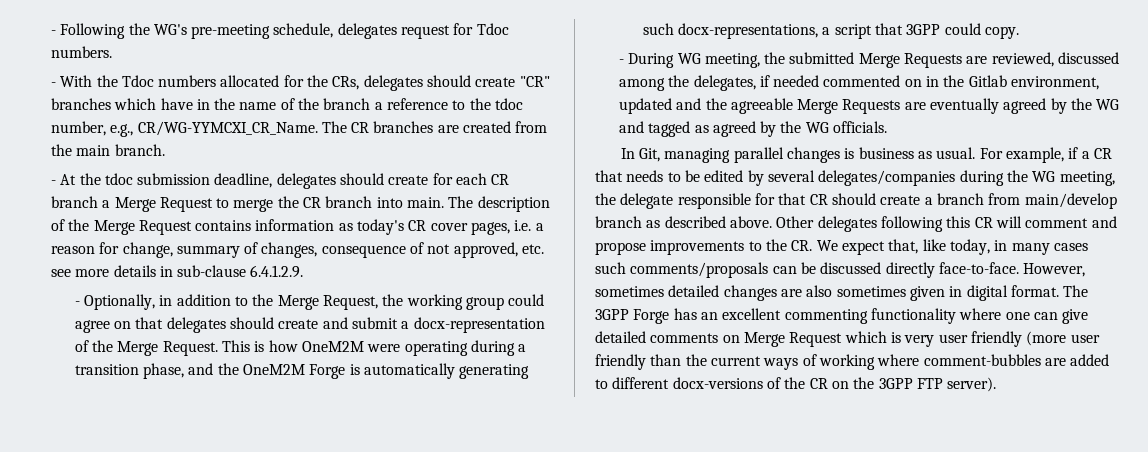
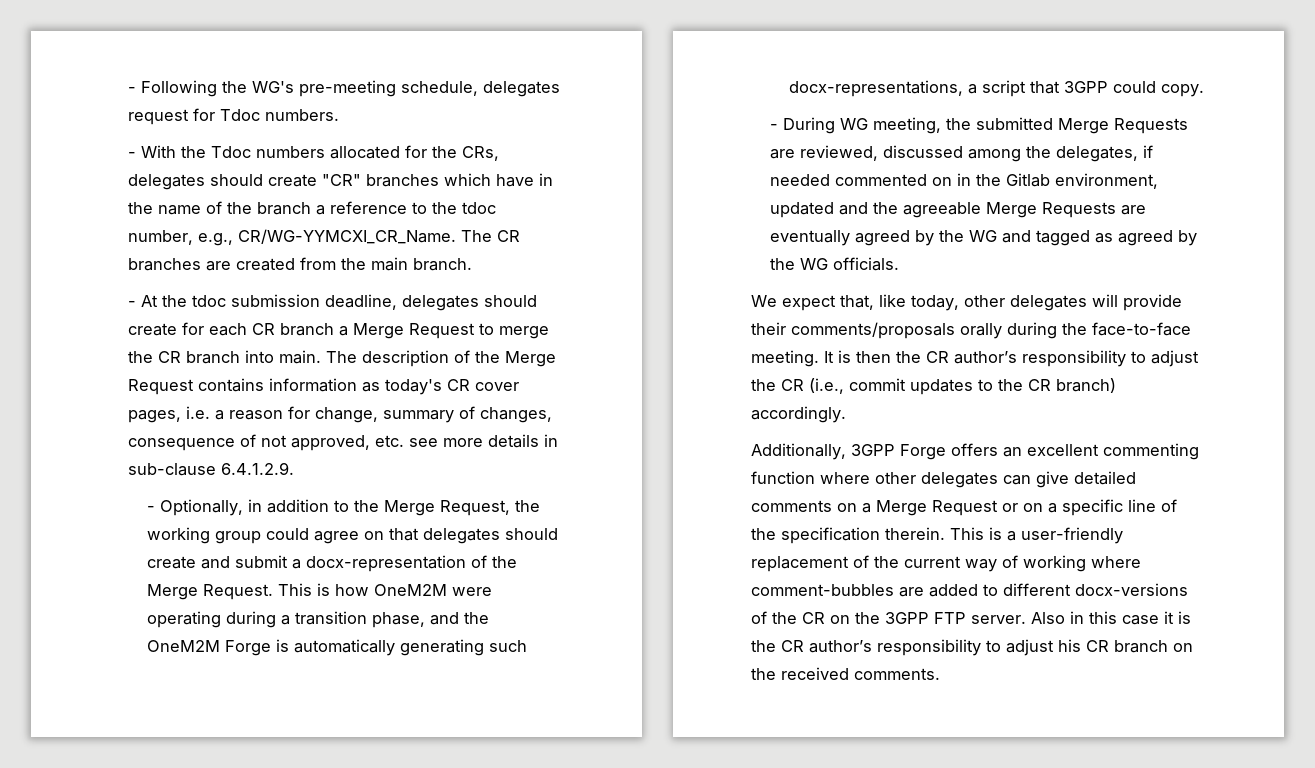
[620,147,1112,163] [595,170,1115,186] [595,193,1117,209] [595,216,1117,232] [595,239,813,255] In Git, managing parallel changes is business as usual. For example, if a CR that needs to be edited by several delegates/companies during the WG meeting, the delegate responsible for that CR should create a branch from main/develop branch as described above. Other delegates following this CR will comment and propose improvements to the CR. -> (900, 264) none
[994,240,1088,255] [595,262,1086,278] [595,285,1089,301] in many cases such comments/proposals can be discussed directly face-to-face. However, sometimes detailed changes are also sometimes given in digital format. The -> [964,294,1182,311] [751,322,1191,339] [751,350,1199,367] [751,378,1116,395] [751,406,846,423] [751,443,846,460] other delegates will provide their comments/proposals orally during the face-to-face meeting. It is then the CR author’s responsibility to adjust the CR (i.e., commit updates to the CR branch) accordingly. // Additionally,
[673,308,697,320] has -> [951,443,998,456] offers
[870,308,1030,324] functionality where one -> [751,471,998,488] function where other delegates
[743,331,1100,347] [595,354,682,370] Merge Request which is very user friendly (more user friendly than -> [862,499,1177,516] [751,527,1123,544] [751,555,869,572] a Merge Request or on a specific line of the specification therein. This is a user-friendly replacement of
[763,358,799,370] ways -> [965,559,997,572] way
[947,377,997,392] server). -> [971,611,1191,625] [751,639,1193,656] [751,667,940,680] server. Also in this case it is the CR author’s responsibility to adjust his CR branch on the received comments.

